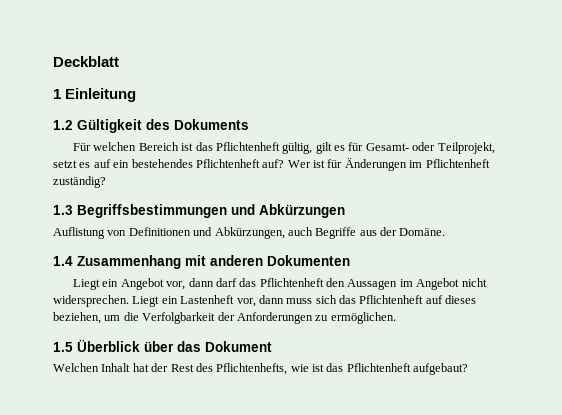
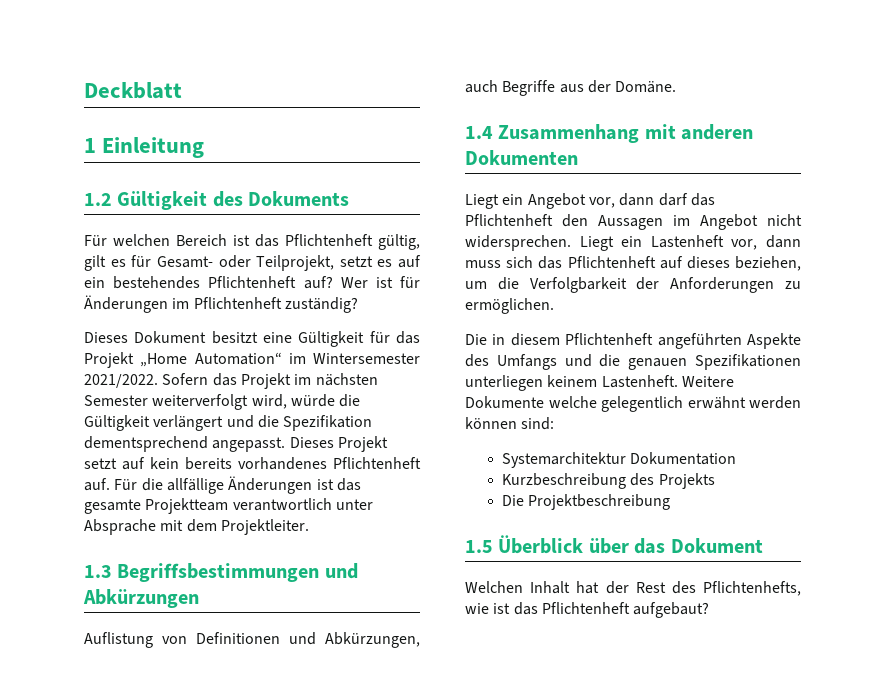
(106, 182) none -> [84,331,420,347] [84,352,420,368] [84,373,378,389] [84,394,361,410] [84,415,373,431] [84,436,388,452] [84,457,421,470] [84,476,361,494] [84,498,373,514] [84,519,309,535] // Dieses Dokument besitzt eine Gültigkeit für das Projekt „Home Automation“ im Wintersemester 2021/2022. Sofern das Projekt im nächsten Semester weiterverfolgt wird, würde die Gültigkeit verlängert und die Spezifikation dementsprechend angepasst. Dieses Projekt setzt auf kein bereits vorhandenes Pflichtenheft auf. Für die allfällige Änderungen ist das gesamte Projektteam verantwortlich unter Absprache mit dem Projektleiter.
(396, 318) none -> [465,333,801,349] [465,354,801,370] [465,375,734,391] [465,396,801,412] [465,417,555,430] [502,452,737,468] [502,473,715,489] [502,494,671,510] // Die in diesem Pflichtenheft angeführten Aspekte des Umfangs und die genauen Spezifikationen unterliegen keinem Lastenheft. Weitere Dokumente welche gelegentlich erwähnt werden können sind: // Systemarchitektur Dokumentation // Kurzbeschreibung des Projekts // Die Projektbeschreibung

